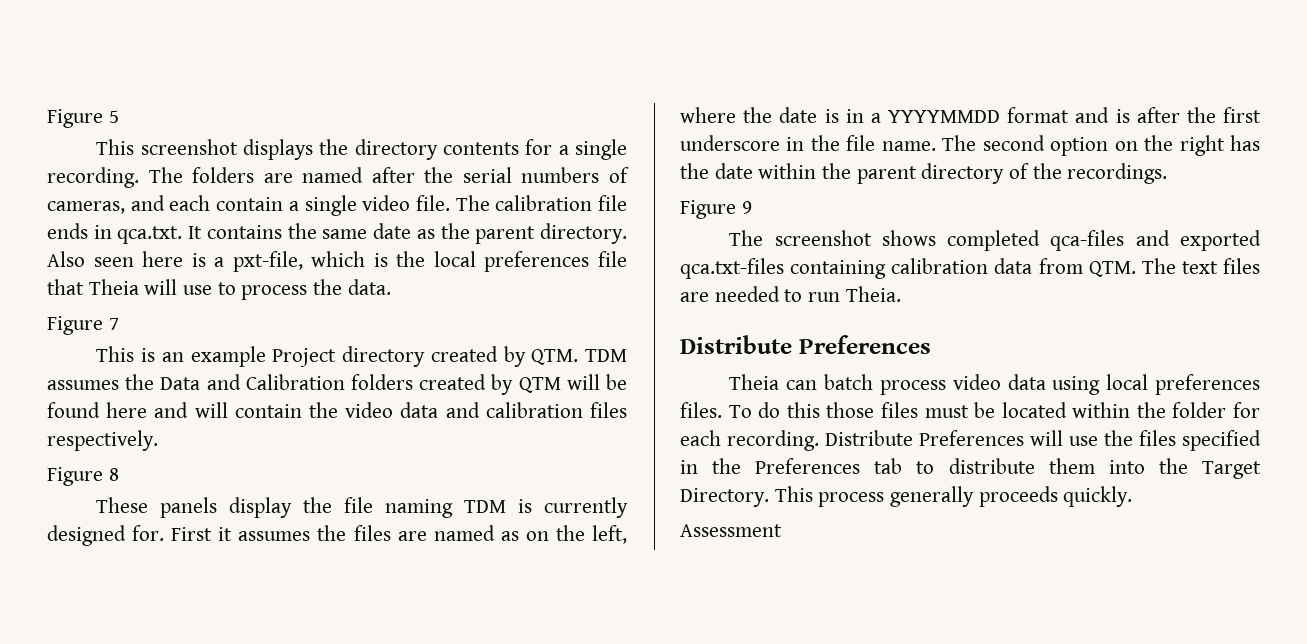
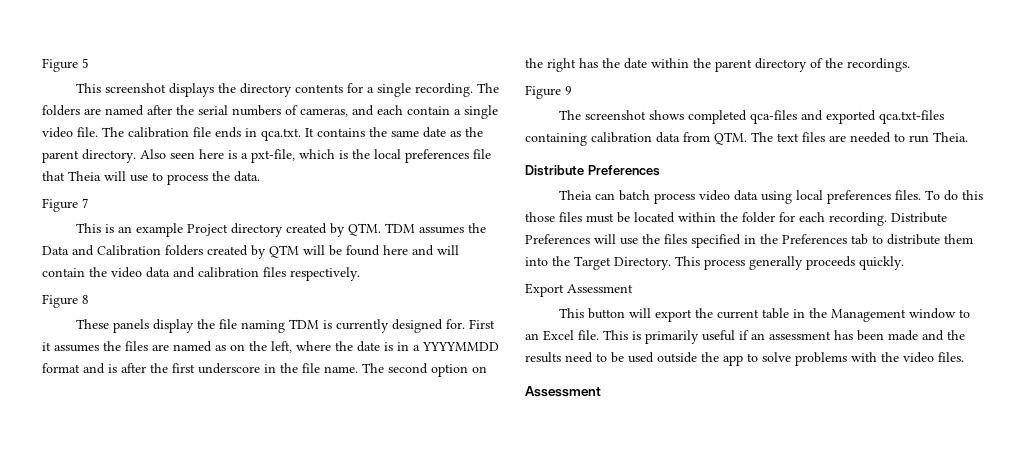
[680,524,782,537] Assessment -> [525,283,633,297] [558,308,970,322] [525,330,965,344] [525,352,964,366] [525,386,601,397] Export Assessment // This button will export the current table in the Management window to an Excel file. This is primarily useful if an assessment has been made and the results need to be used outside the app to solve problems with the video files. // Assessment

